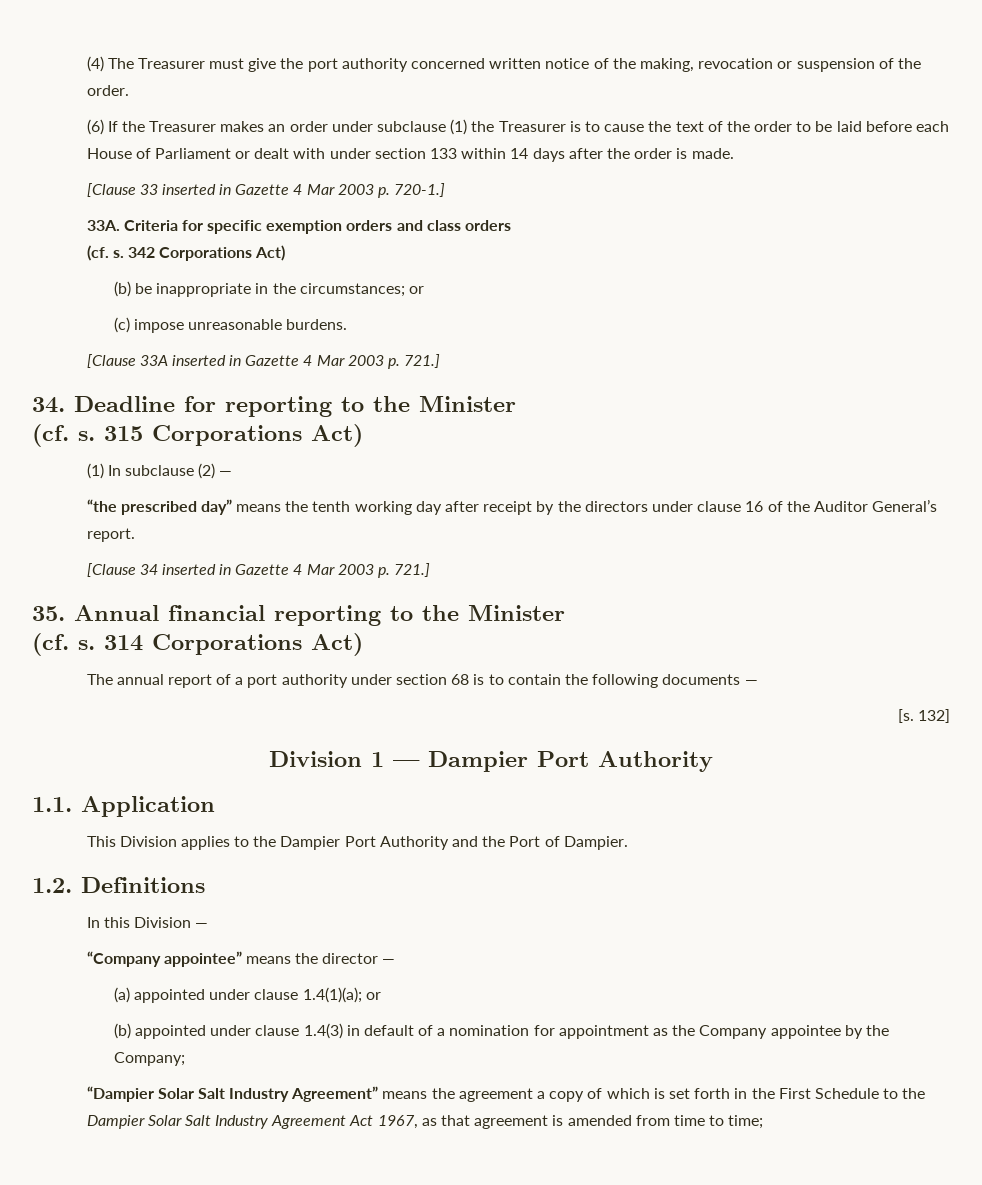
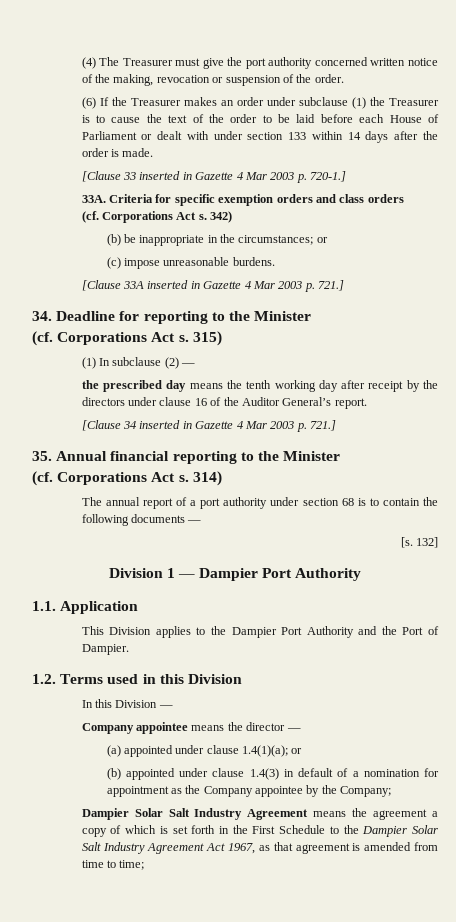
[112,245,286,261] s. 342 Corporations Act) -> [102,211,233,223] Corporations Act s. 342)
[78,424,363,447] s. 315 Corporations Act) -> [57,331,222,346] Corporations Act s. 315)
[86,499,232,515] “the prescribed day” -> [81,380,187,392] the prescribed day
[78,633,363,656] s. 314 Corporations Act) -> [57,471,222,486] Corporations Act s. 314)
[81,877,205,893] Definitions -> [60,674,242,684] Terms used in this Division
[86,951,242,967] “Company appointee” -> [81,722,189,734] Company appointee
[86,1086,379,1102] “Dampier Solar Salt Industry Agreement” -> [81,808,309,820] Dampier Solar Salt Industry Agreement

